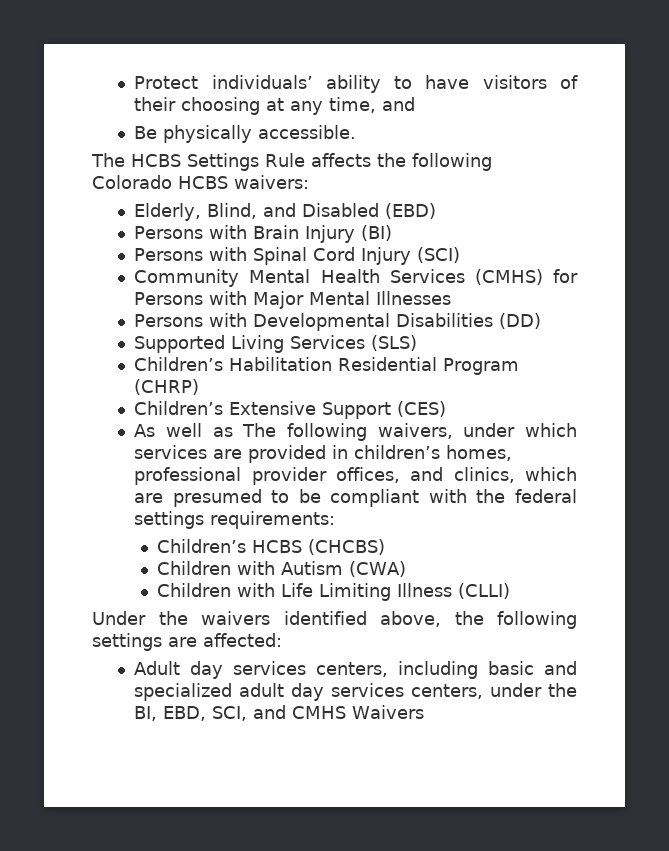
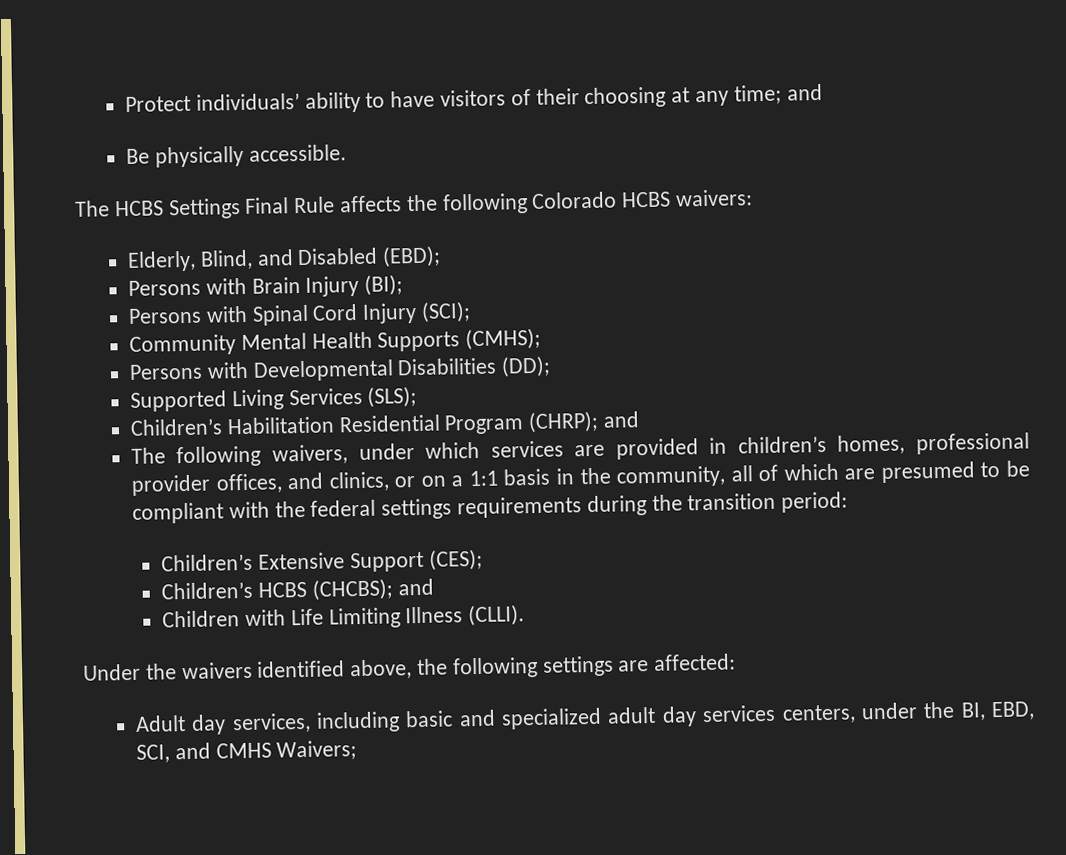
[329,97,377,113] time, -> [733,84,782,105] time;
(259, 162) none -> [244,197,290,214] Final
[385,203,437,219] (EBD) -> [382,245,442,268] (EBD);
[361,225,393,241] (BI) -> [364,274,404,296] (BI);
[417,247,461,263] (SCI) -> [420,301,471,323] (SCI);
[389,269,578,285] [134,291,452,309] Services (CMHS) for Persons with Major Mental Illnesses -> [377,327,542,352] Supports (CMHS);
[499,313,542,329] (DD) -> [501,355,552,378] (DD);
[371,335,418,351] (SLS) -> [367,385,418,408] (SLS);
[134,379,200,395] [134,401,447,419] [134,423,233,437] (CHRP) // Children’s Extensive Support (CES) // As well as -> [528,410,640,434] (CHRP); and //
(515, 475) none -> [394,464,779,488] or on a 1:1 basis in the community, all of
[210,511,336,529] [156,539,385,555] [156,561,406,577] requirements: // Children’s HCBS (CHCBS) // Children with Autism (CWA) -> [456,491,849,519] [161,548,483,573] [161,578,434,601] requirements during the transition period: // Children’s Extensive Support (CES); // Children’s HCBS (CHCBS); and
[457,583,510,599] (CLLI) -> [468,604,526,627] (CLLI).
[233,661,389,677] services centers, -> [231,712,311,734] services,
[352,705,425,719] Waivers -> [276,740,358,761] Waivers;

